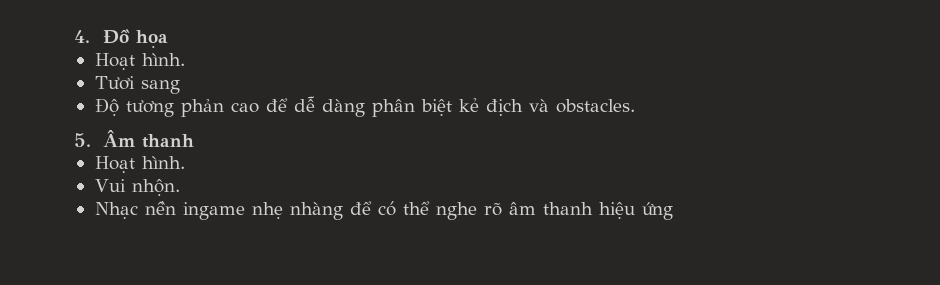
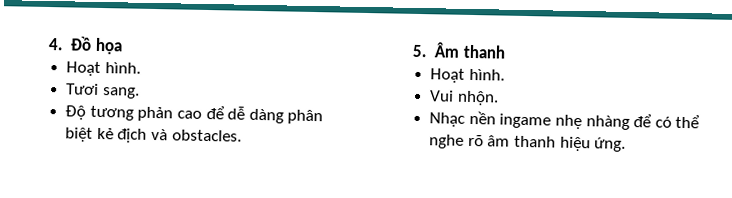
[140,80,180,94] sang -> [101,87,140,99] sang.
[641,202,673,220] ứng -> [594,137,627,152] ứng.

